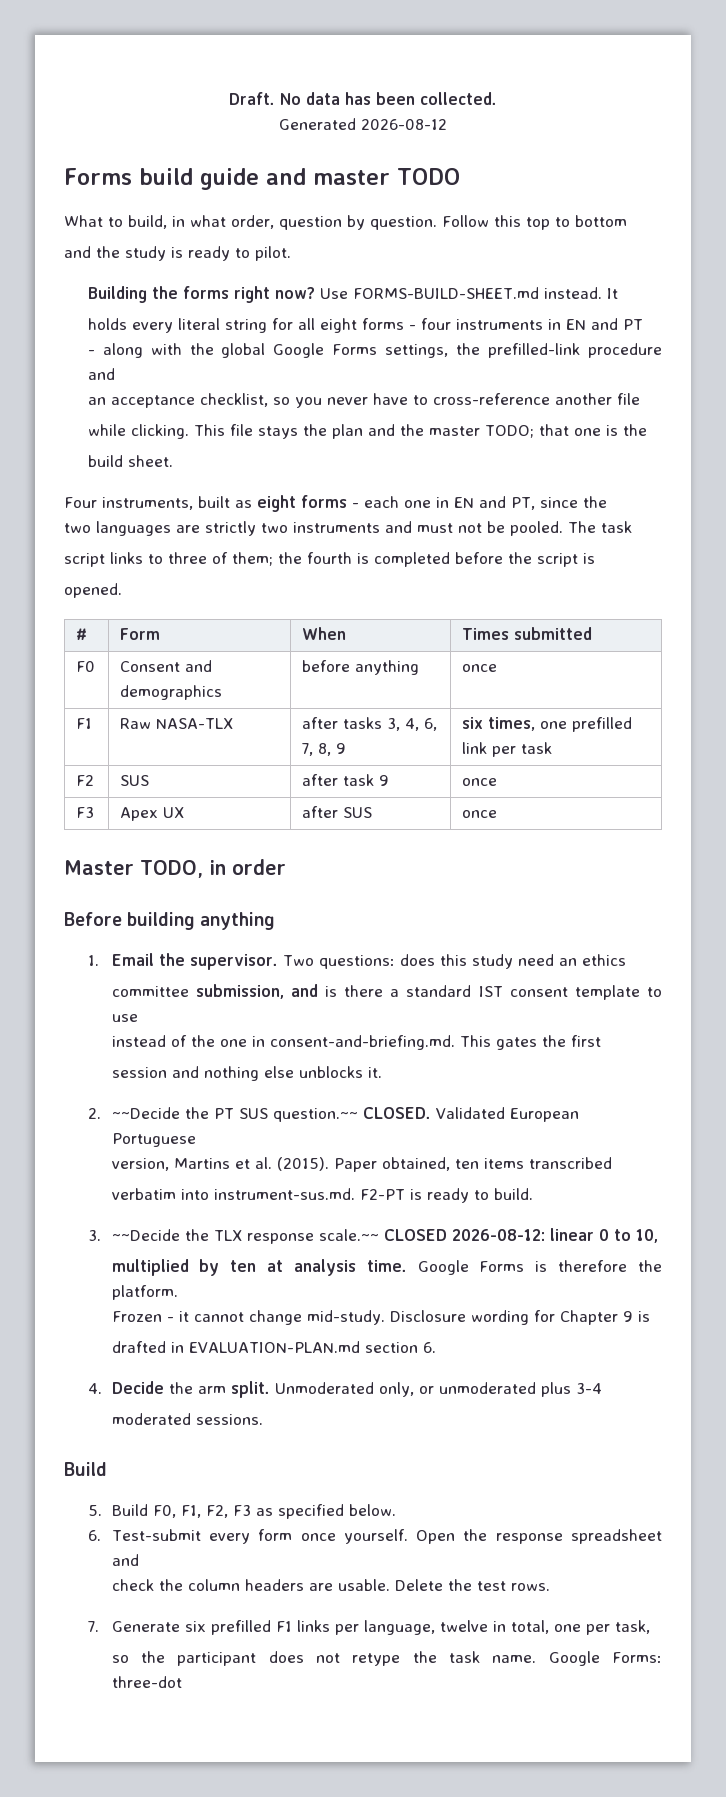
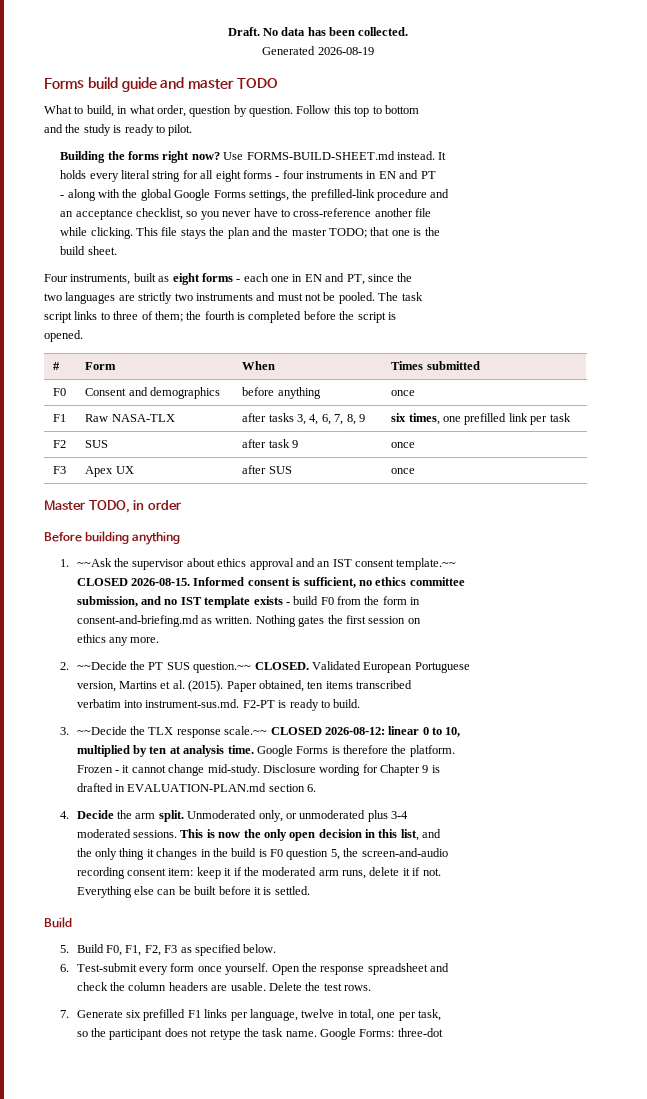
[361,119,447,130] 2026-08-12 -> [317,47,374,55] 2026-08-19
[111,953,626,970] [111,986,189,997] Email the supervisor. Two questions: does this study need an ethics // committee -> [76,558,457,570] [76,577,465,588] ~~Ask the supervisor about ethics approval and an IST consent template.~~ // CLOSED 2026-08-15. Informed consent is sufficient, no ethics committee //
[325,985,662,1000] [111,1014,138,1022] [111,1035,601,1050] [111,1066,382,1081] is there a standard IST consent template to use // instead of the one in consent-and-briefing.md. This gates the first // session and nothing else unblocks it. -> [164,596,421,608] [76,615,421,627] [76,634,160,646] no IST template exists - build F0 from the form in // consent-and-briefing.md as written. Nothing gates the first session on // ethics any more.
(263, 1419) none -> [180,829,442,841] [76,848,448,860] [76,867,441,879] [76,886,310,898] This is now the only open decision in this list, and // the only thing it changes in the build is F0 question 5, the screen-and-audio // recording consent item: keep it if the moderated arm runs, delete it if not. // Everything else can be built before it is settled.

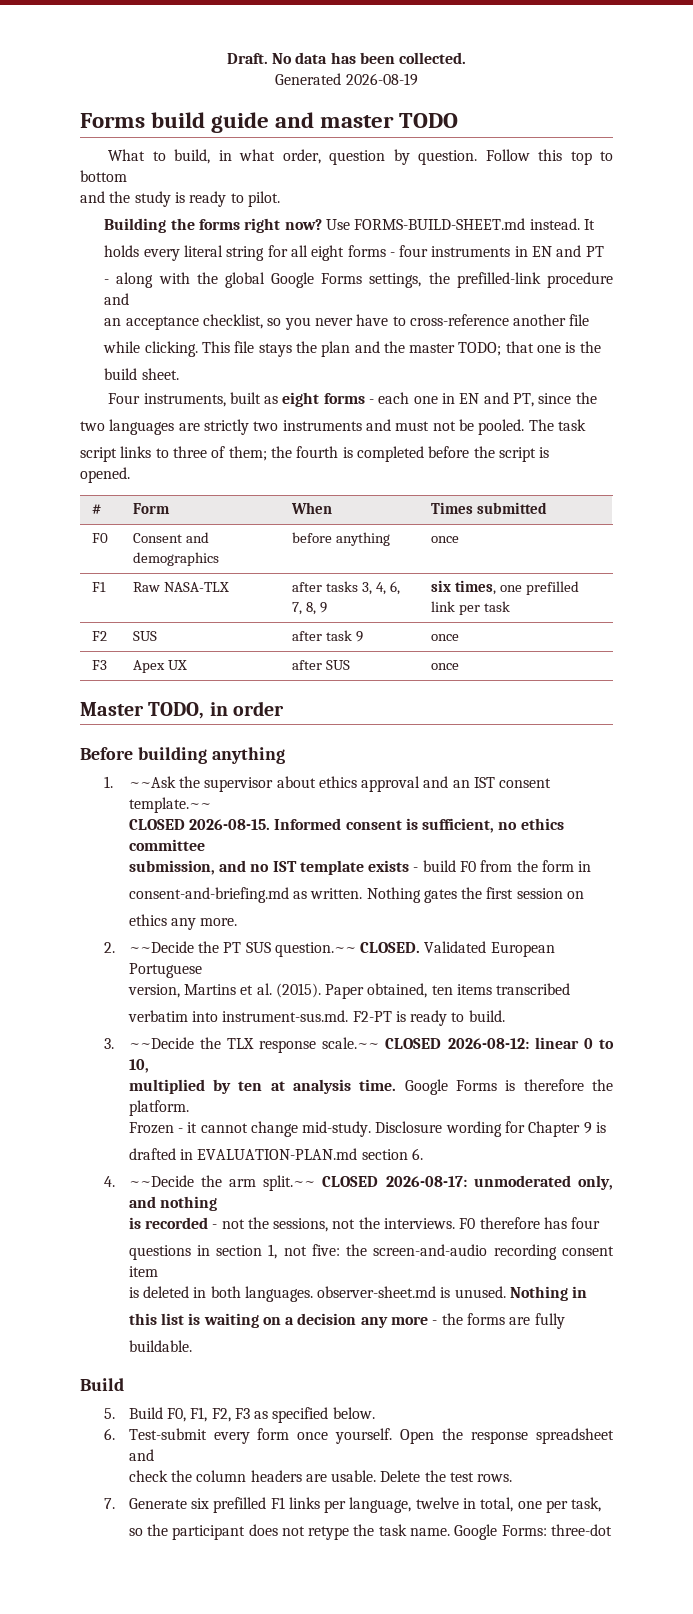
[76,810,114,819] Decide -> [128,1175,194,1187] ~~Decide
[158,810,409,822] [76,829,442,841] [76,848,340,860] split. Unmoderated only, or unmoderated plus 3-4 // moderated sessions. This is now the only open decision in this list, and // the only thing it changes in the build is F0 question 5, -> [263,1175,613,1191] [128,1196,217,1211] [128,1217,601,1232] [128,1244,340,1260] split.~~ CLOSED 2026-08-17: unmoderated only, and nothing // is recorded - not the sessions, not the interviews. F0 therefore has four // questions in section 1, not five:
(448, 852) // -> (488, 1250) none
[168,867,441,879] [76,886,310,898] item: keep it if the moderated arm runs, delete it if not. // Everything else can be built before it is settled. -> [128,1266,158,1277] [128,1286,588,1302] [128,1313,565,1329] [128,1340,192,1352] item // is deleted in both languages. observer-sheet.md is unused. Nothing in // this list is waiting on a decision any more - the forms are fully // buildable.

